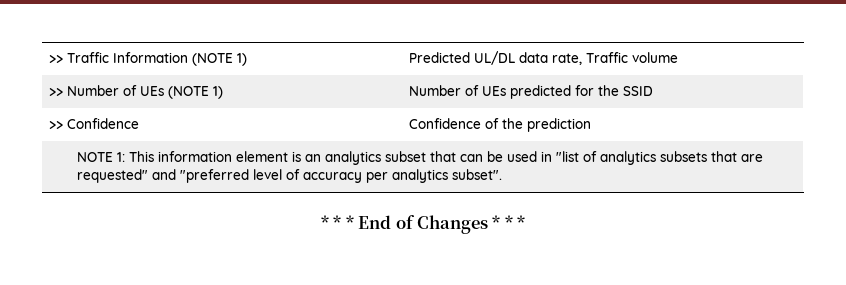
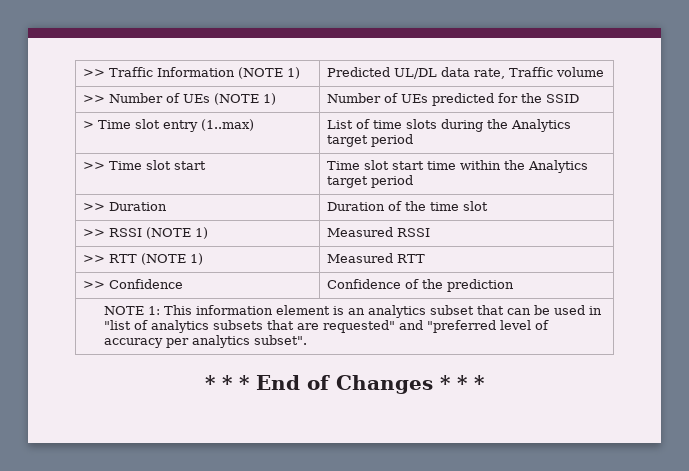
(654, 91) none -> [83,119,255,132] [327,119,572,132] [327,134,414,147] [83,160,207,170] [327,160,589,173] [327,175,414,188] [83,202,168,211] [327,201,489,211] [83,227,209,239] [327,227,431,237] [83,253,204,265] [327,253,426,263] // > Time slot entry (1..max) | List of time slots during the Analytics target period // >> Time slot start | Time slot start time within the Analytics target period // >> Duration | Duration of the time slot // >> RSSI (NOTE 1) | Measured RSSI // >> RTT (NOTE 1) | Measured RTT

